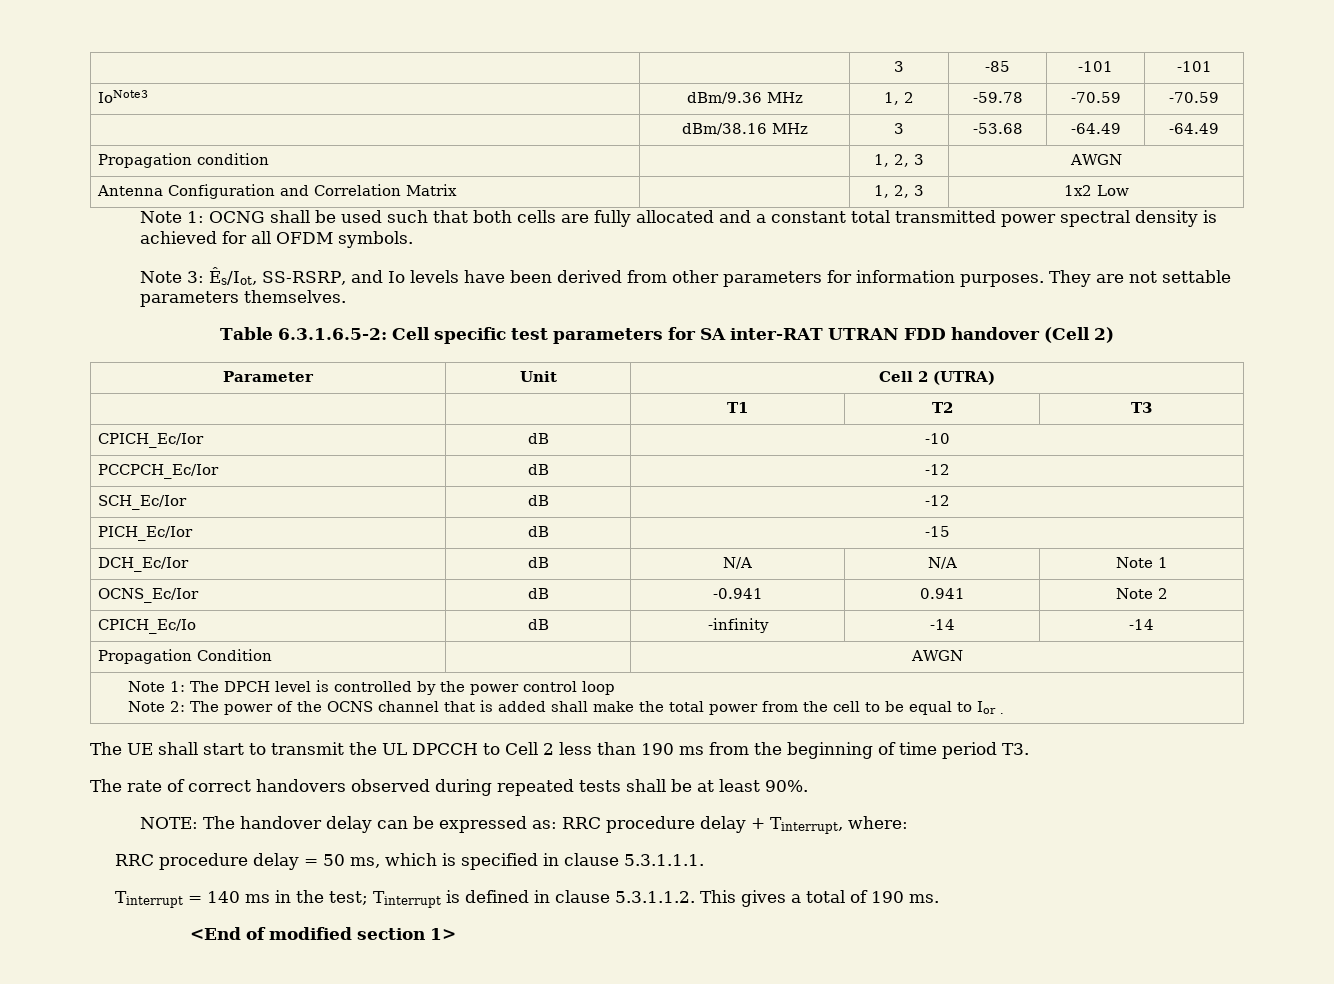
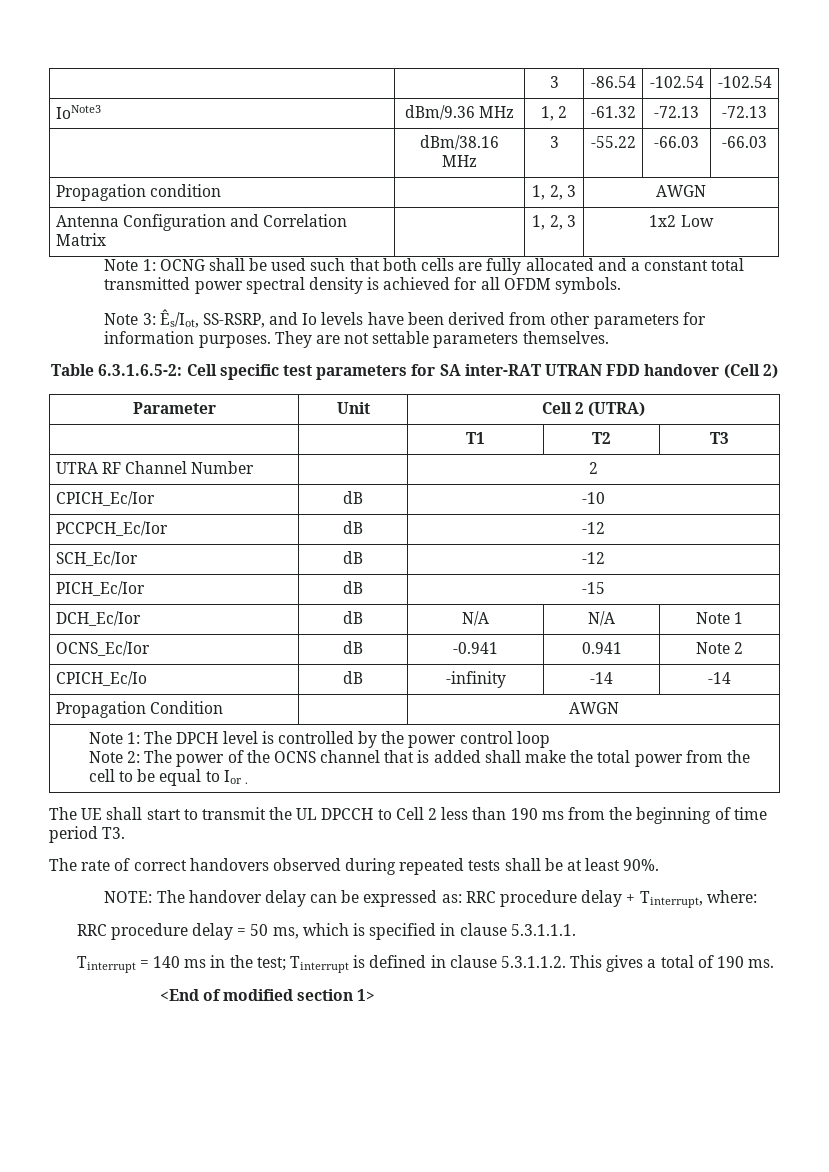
[894,61,904,72] [985,61,1010,72] [1078,61,1113,72] [1176,61,1212,72] | | 3 | -85 | -101 | -101 -> [549,76,559,88] [590,76,636,88] [649,76,704,88] [717,76,772,88] | | 3 | -86.54 | -102.54 | -102.54
[972,92,1023,103] [1070,92,1121,103] [1169,92,1219,103] -59.78 | -70.59 | -70.59 -> [590,106,636,118] [654,106,699,118] [722,106,767,118] -61.32 | -72.13 | -72.13
[972,123,1023,134] [1070,123,1121,134] [1169,123,1219,134] -53.68 | -64.49 | -64.49 -> [590,136,636,148] [654,136,699,148] [722,136,767,148] -55.22 | -66.03 | -66.03
(1152, 407) none -> [55,461,255,474] [589,462,599,474] // UTRA RF Channel Number | | 2

